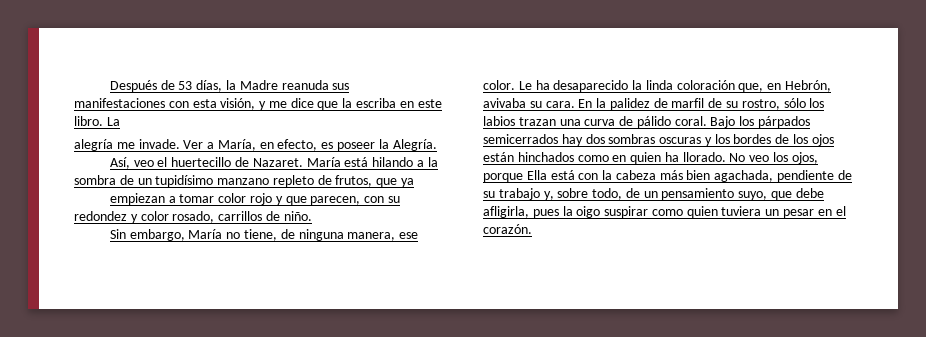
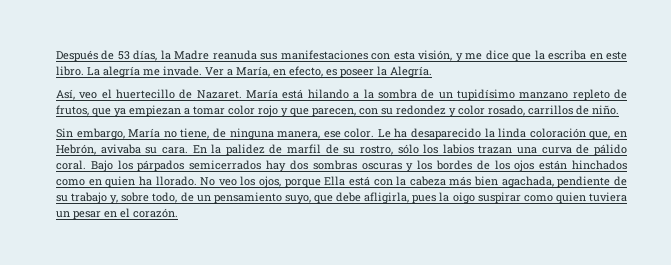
(120, 121) // -> (100, 71) none
(415, 182) // -> (126, 112) none

